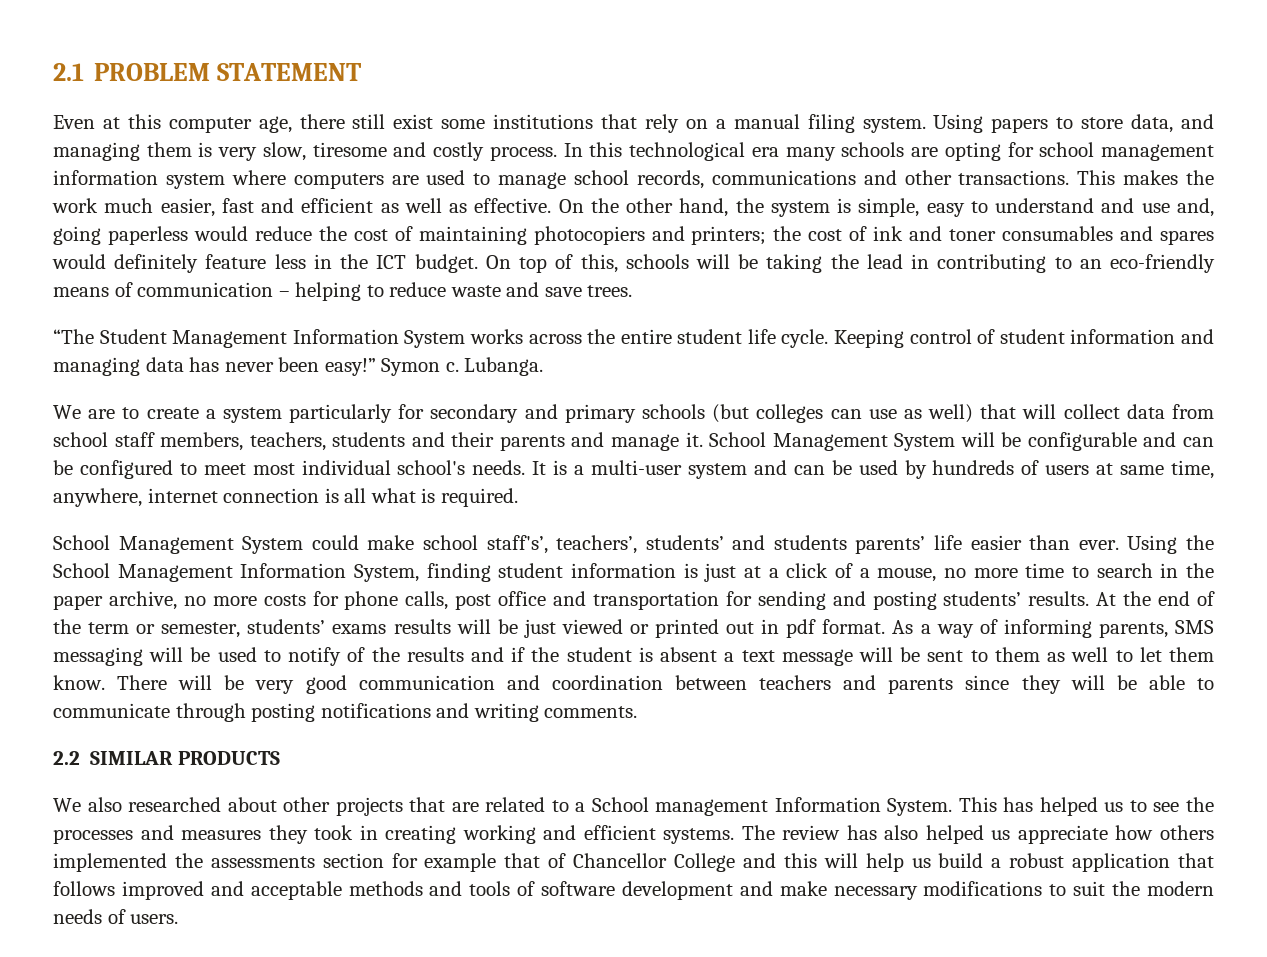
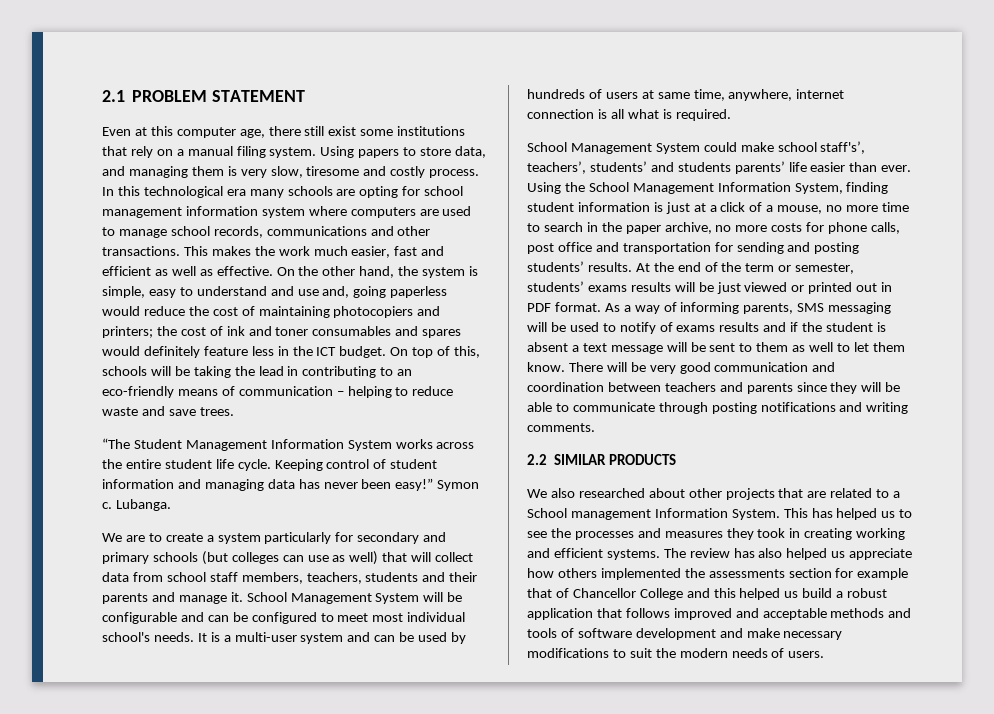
[786,619,817,638] pdf -> [527,303,551,312] PDF
[371,647,400,662] the -> [676,325,716,332] exams
[823,853,904,872] will help -> [739,588,781,600] helped

